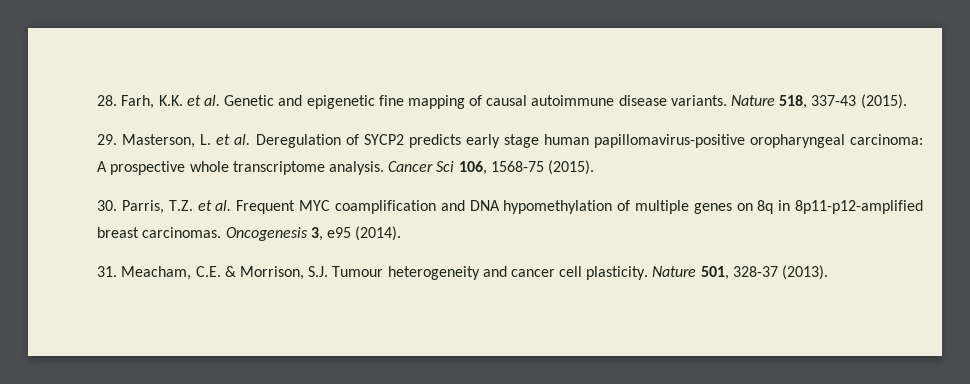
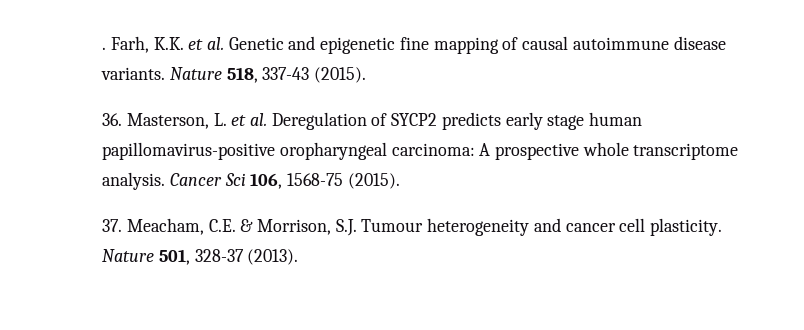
[97,95,118,106] 28. -> [102,47,107,50] .
[97,134,118,145] 29. -> [102,113,123,126] 36.
[97,200,923,214] [97,226,402,241] [97,266,118,277] 30. Parris, T.Z. et al. Frequent MYC coamplification and DNA hypomethylation of multiple genes on 8q in 8p11-p12-amplified breast carcinomas. Oncogenesis 3, e95 (2014). // 31. -> [102,219,123,232] 37.

